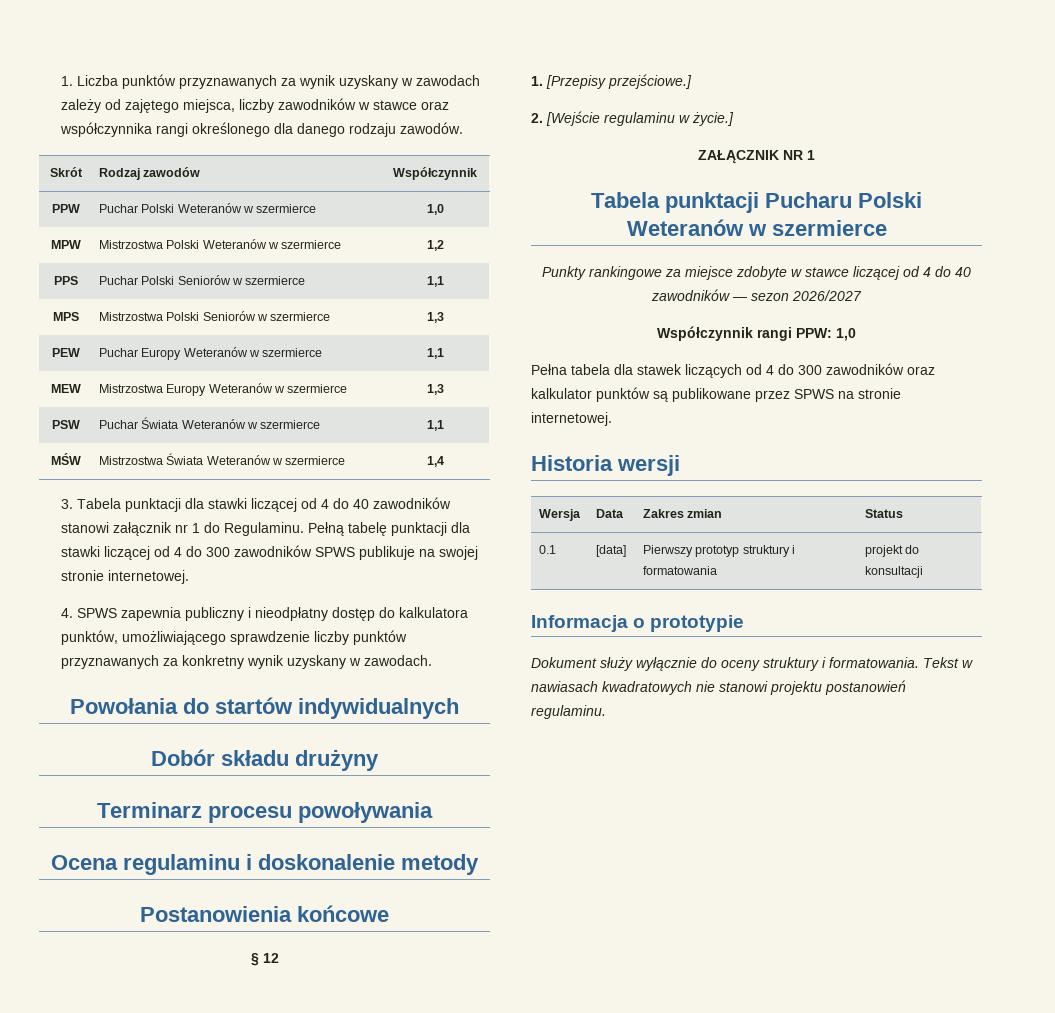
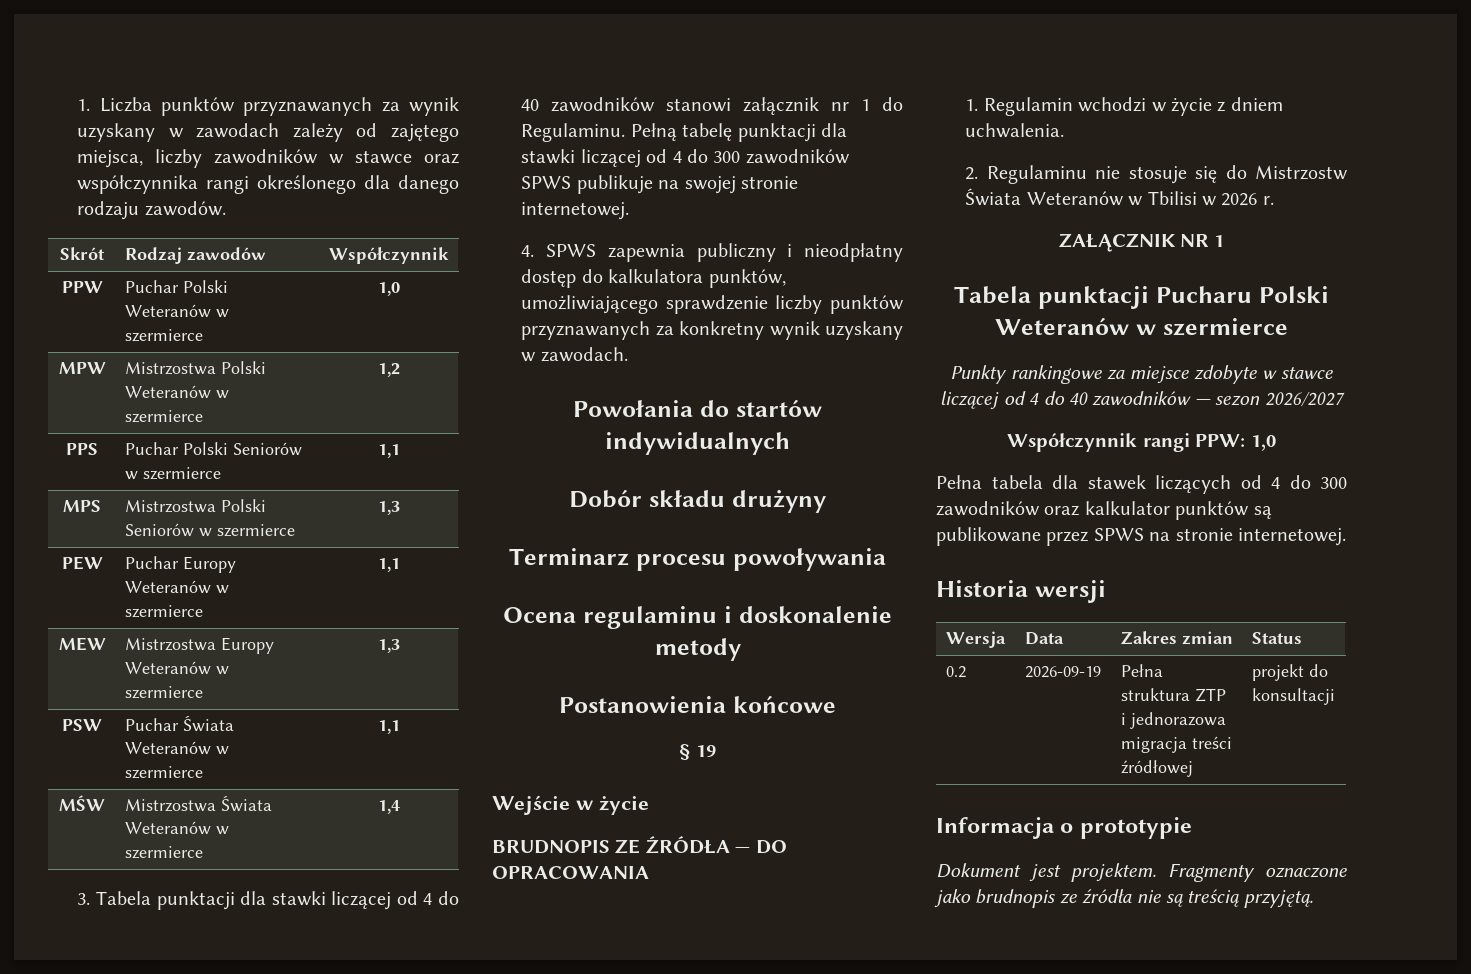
[262,953,279,963] [531,74,692,89] [531,111,734,126] 12 // 1. [Przepisy przejściowe.] // 2. [Wejście regulaminu w życie.] -> [695,745,716,757] [492,795,649,815] [492,836,787,854] [492,866,649,879] [965,97,1283,116] [965,123,1065,138] [965,165,1348,184] [965,188,1274,206] 19 // Wejście w życie // BRUDNOPIS ZE ŹRÓDŁA — DO OPRACOWANIA // 1. Regulamin wchodzi w życie z dniem uchwalenia. // 2. Regulaminu nie stosuje się do Mistrzostw Świata Weteranów w Tbilisi w 2026 r.
[538,545,556,554] [595,545,626,557] [642,545,796,557] [642,566,717,575] 0.1 | [data] | Pierwszy prototyp struktury i formatowania -> [945,666,966,678] [1024,666,1101,678] [1120,664,1163,677] [1120,688,1226,702] [1120,712,1226,729] [1120,736,1232,753] [1120,760,1193,777] 0.2 | 2026-09-19 | Pełna struktura ZTP i jednorazowa migracja treści źródłowej
[600,657,973,671] [531,680,906,695] [531,705,606,719] służy wyłącznie do oceny struktury i formatowania. Tekst w nawiasach kwadratowych nie stanowi projektu postanowień regulaminu. -> [1029,863,1347,882] [934,889,1313,908] jest projektem. Fragmenty oznaczone jako brudnopis ze źródła nie są treścią przyjętą.

